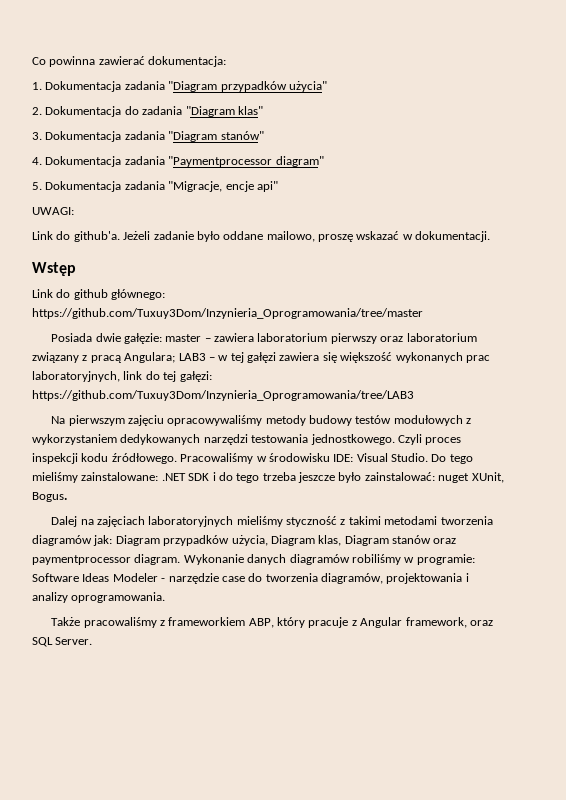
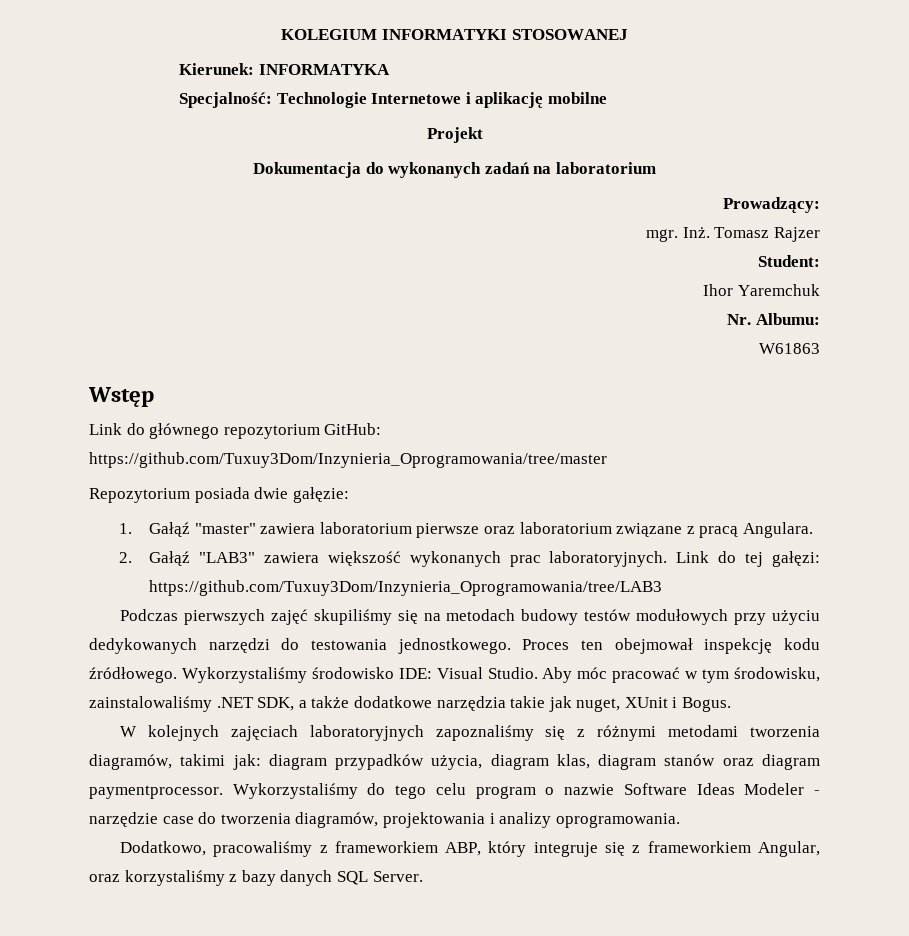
[32,56,227,67] [32,81,327,92] [32,106,263,117] [32,131,264,142] [32,156,324,167] [32,181,278,192] [32,207,74,215] [32,231,491,242] Co powinna zawierać dokumentacja: // 1. Dokumentacja zadania "Diagram przypadków użycia" // 2. Dokumentacja do zadania "Diagram klas" // 3. Dokumentacja zadania "Diagram stanów" // 4. Dokumentacja zadania "Paymentprocessor diagram" // 5. Dokumentacja zadania "Migracje, encje api" // UWAGI: // Link do github'a. Jeżeli zadanie było oddane mailowo, proszę wskazać w dokumentacji. -> [281,29,628,40] [179,63,390,75] [179,92,608,108] [426,127,483,143] [253,162,656,178] [723,197,820,213] [646,227,821,242] [758,255,820,267] [703,284,820,296] [727,313,820,325] [759,343,820,354] KOLEGIUM INFORMATYKI STOSOWANEJ // Kierunek: INFORMATYKA // Specjalność: Technologie Internetowe i aplikację mobilne // Projekt // Dokumentacja do wykonanych zadań na laboratorium // Prowadzący: // mgr. Inż. Tomasz Rajzer // Student: // Ihor Yaremchuk // Nr. Albumu: // W61863
[73,289,166,300] github głównego: -> [149,423,382,439] głównego repozytorium GitHub:
[51,333,93,342] Posiada -> [89,487,250,503] Repozytorium posiada
[165,334,211,342] master – -> [119,522,256,537] // 1. Gałąź "master"
[330,333,377,344] pierwszy -> [416,523,480,538] pierwsze
[32,352,79,363] związany -> [616,523,683,537] związane
[124,352,337,363] Angulara; LAB3 – w tej gałęzi zawiera się -> [742,522,813,538] [119,551,319,566] Angulara. // 2. Gałąź "LAB3" zawiera
[32,371,143,382] laboratoryjnych, link -> [549,551,710,567] laboratoryjnych. Link
[51,415,306,426] Na pierwszym zajęciu opracowywaliśmy metody -> [119,609,516,625] Podczas pierwszych zajęć skupiliśmy się na metodach
[466,418,472,424] [32,434,117,445] z wykorzystaniem -> [734,610,821,625] przy użyciu
(248, 439) none -> [281,638,300,650] do
[397,434,462,445] [32,453,473,464] [32,472,504,483] [32,492,67,502] [51,516,493,527] [32,535,457,546] [32,554,475,565] Czyli proces inspekcji kodu źródłowego. Pracowaliśmy w środowisku IDE: Visual Studio. Do tego mieliśmy zainstalowane: .NET SDK i do tego trzeba jeszcze było zainstalować: nuget XUnit, Bogus. // Dalej na zajęciach laboratoryjnych mieliśmy styczność z takimi metodami tworzenia diagramów jak: Diagram przypadków użycia, Diagram klas, Diagram stanów oraz paymentprocessor diagram. Wykonanie danych diagramów robiliśmy w programie: -> [522,638,820,654] [89,667,820,683] [89,696,732,712] [119,725,820,741] [89,754,820,770] [89,783,615,799] Proces ten obejmował inspekcję kodu źródłowego. Wykorzystaliśmy środowisko IDE: Visual Studio. Aby móc pracować w tym środowisku, zainstalowaliśmy .NET SDK, a także dodatkowe narzędzia takie jak nuget, XUnit i Bogus. // W kolejnych zajęciach laboratoryjnych zapoznaliśmy się z różnymi metodami tworzenia diagramów, takimi jak: diagram przypadków użycia, diagram klas, diagram stanów oraz diagram paymentprocessor. Wykorzystaliśmy do tego celu program o nazwie
[51,617,81,626] Także -> [119,841,206,856] Dodatkowo,
[308,617,493,628] pracuje z Angular framework, oraz -> [533,841,820,857] [89,870,333,886] integruje się z frameworkiem Angular, oraz korzystaliśmy z bazy danych

